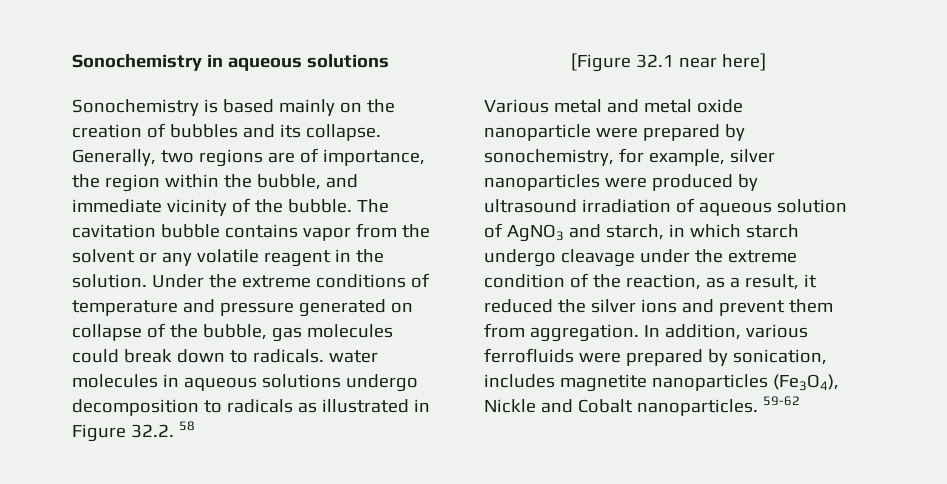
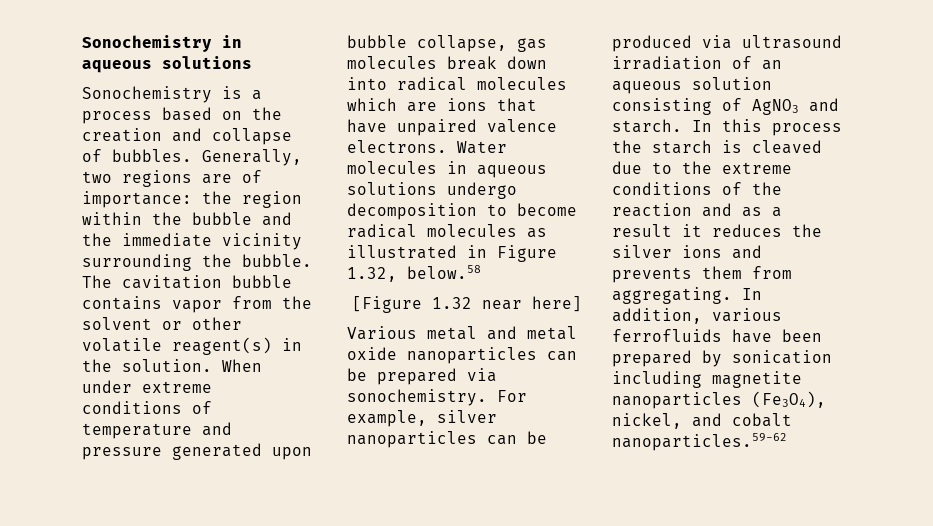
[222,99,395,116] [72,123,381,141] based mainly on the creation of bubbles and its collapse. -> [252,90,262,100] [82,107,282,124] [82,128,292,145] [82,149,192,162] a process based on the creation and collapse of bubbles.
[322,149,425,166] importance, -> [82,191,192,208] importance:
[256,174,358,190] bubble, and -> [192,212,292,226] [82,233,112,246] bubble and the
[231,198,251,213] of -> [82,254,192,271] surrounding
[161,249,331,267] any volatile reagent -> [192,317,242,330] [82,337,272,355] other volatile reagent(s)
[151,274,237,288] Under the -> [222,359,262,372] [82,380,132,393] When under
[390,302,413,313] [72,323,267,341] on collapse of the bubble, -> [272,447,312,460] [347,35,507,52] upon bubble collapse,
[72,349,119,363] could -> (437, 62) none
[229,349,378,363] to radicals. water -> [347,77,567,91] [347,98,537,112] [347,119,557,136] [347,140,507,154] into radical molecules which are ions that have unpaired valence electrons. Water
[226,399,293,413] radicals -> [517,203,577,216] [347,224,517,238] become radical molecules
[130,421,195,438] 32.2. 58 -> [347,265,481,282] 1.32, below.58
[635,54,674,68] 32.1 -> [431,297,472,309] 1.32
[484,124,745,141] [484,148,775,166] [484,174,758,191] nanoparticle were prepared by sonochemistry, for example, silver nanoparticles were produced by -> [407,347,577,364] [347,368,497,385] [347,389,527,406] [347,410,497,427] [347,431,547,448] [612,35,732,52] nanoparticles can be prepared via sonochemistry. For example, silver nanoparticles can be produced via
(695, 205) none -> [762,60,782,70] an
(847, 206) none -> [612,98,712,115] consisting
[605,224,799,240] [484,249,797,267] [484,273,817,290] [484,299,553,313] starch, in which starch undergo cleavage under the extreme condition of the reaction, as a result, it reduced -> [612,119,842,136] [612,140,822,154] [612,161,792,174] [612,182,782,195] [612,203,782,217] [612,224,782,237] starch. In this process the starch is cleaved due to the extreme conditions of the reaction and as a result it reduces
[718,300,785,316] prevent -> [612,267,692,283] prevents
[529,324,639,342] aggregation. -> [612,287,732,304] aggregating.
[578,349,827,366] [484,374,839,392] [484,396,800,416] were prepared by sonication, includes magnetite nanoparticles (Fe3O4), Nickle and Cobalt nanoparticles. 59-62 -> [732,329,822,343] [612,350,832,367] [612,371,802,388] [612,391,826,409] [612,413,792,429] [612,433,787,451] have been prepared by sonication including magnetite nanoparticles (Fe3O4), nickel, and cobalt nanoparticles.59-62

